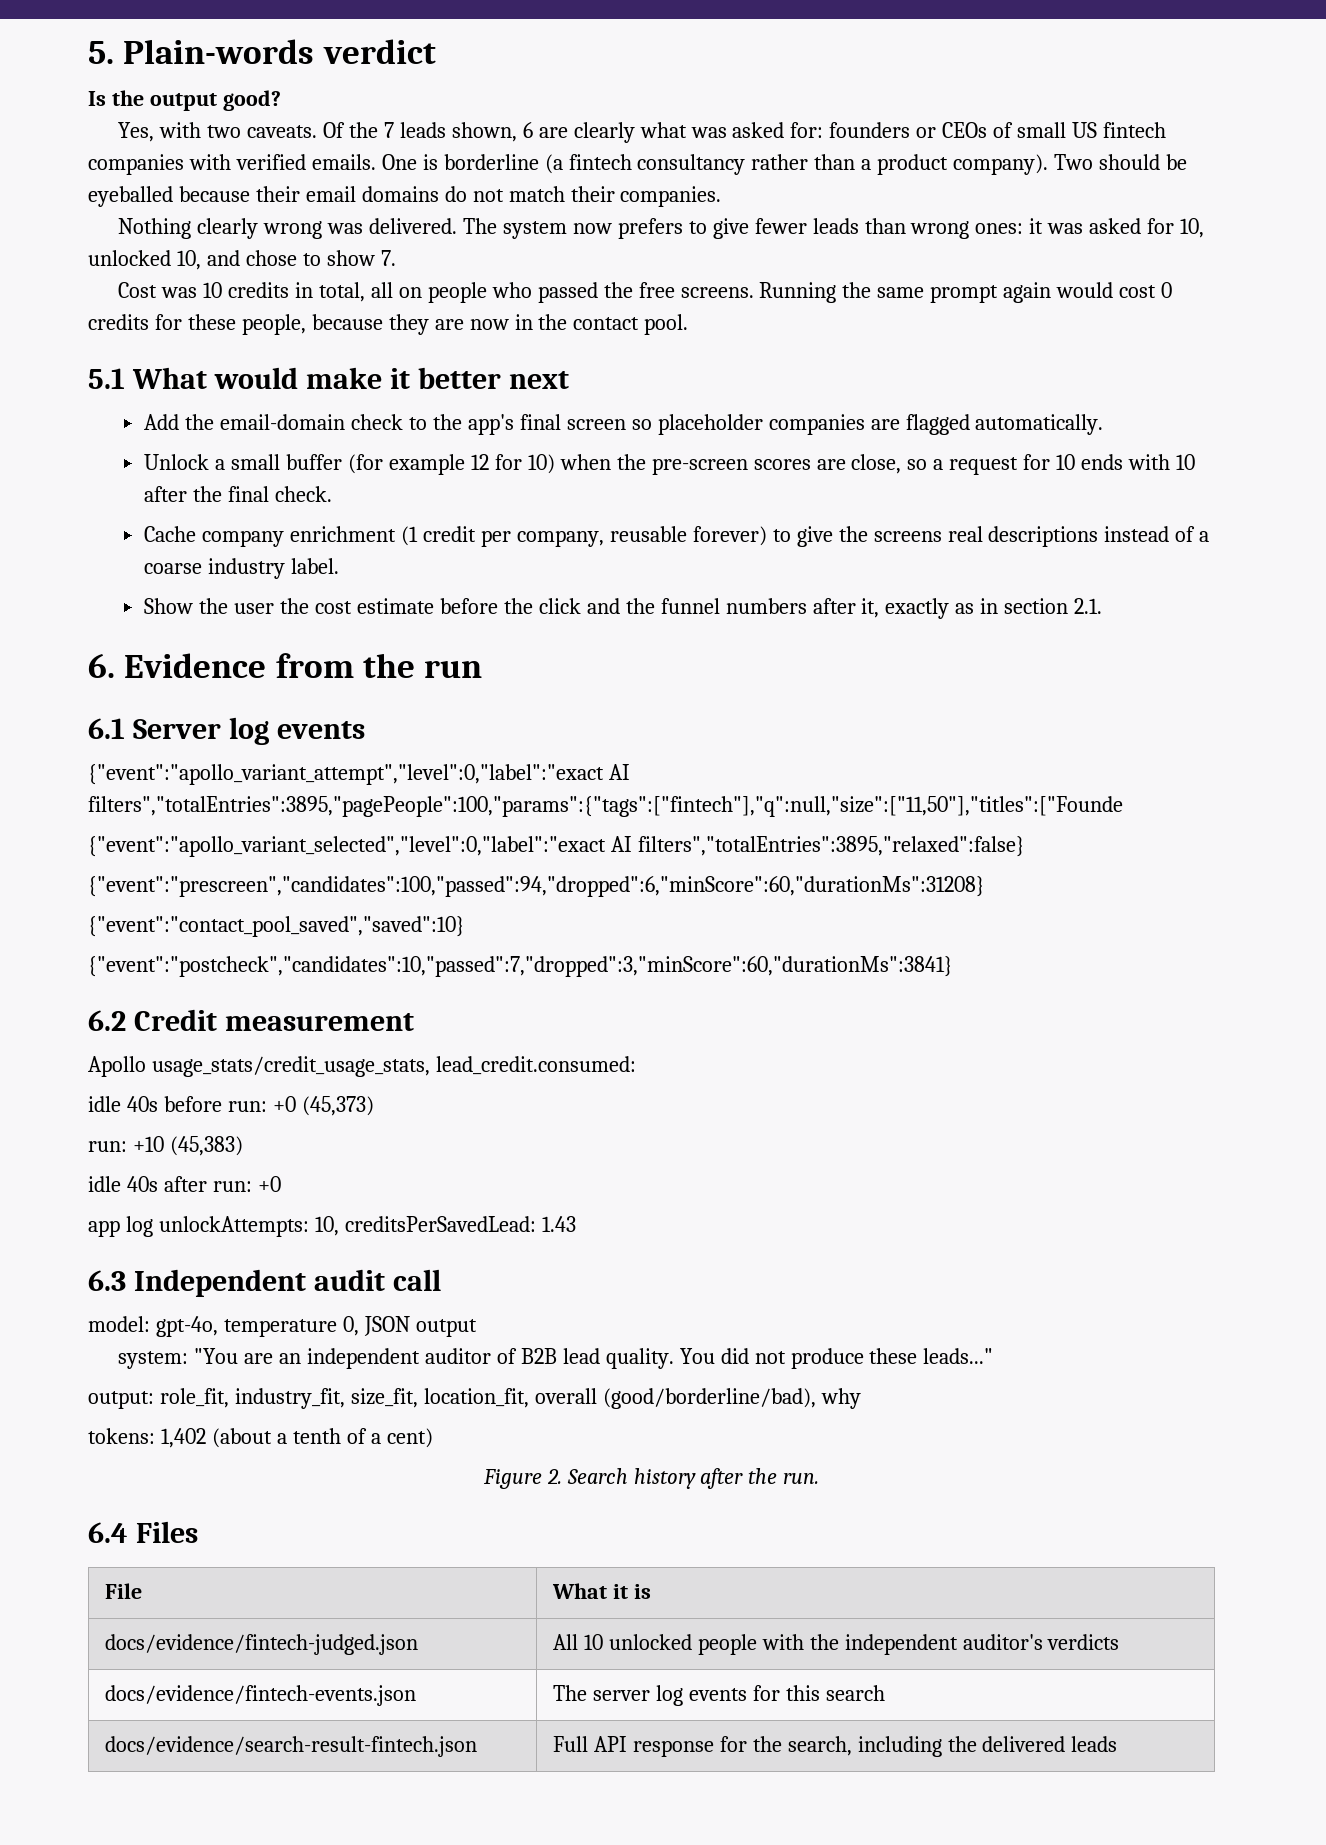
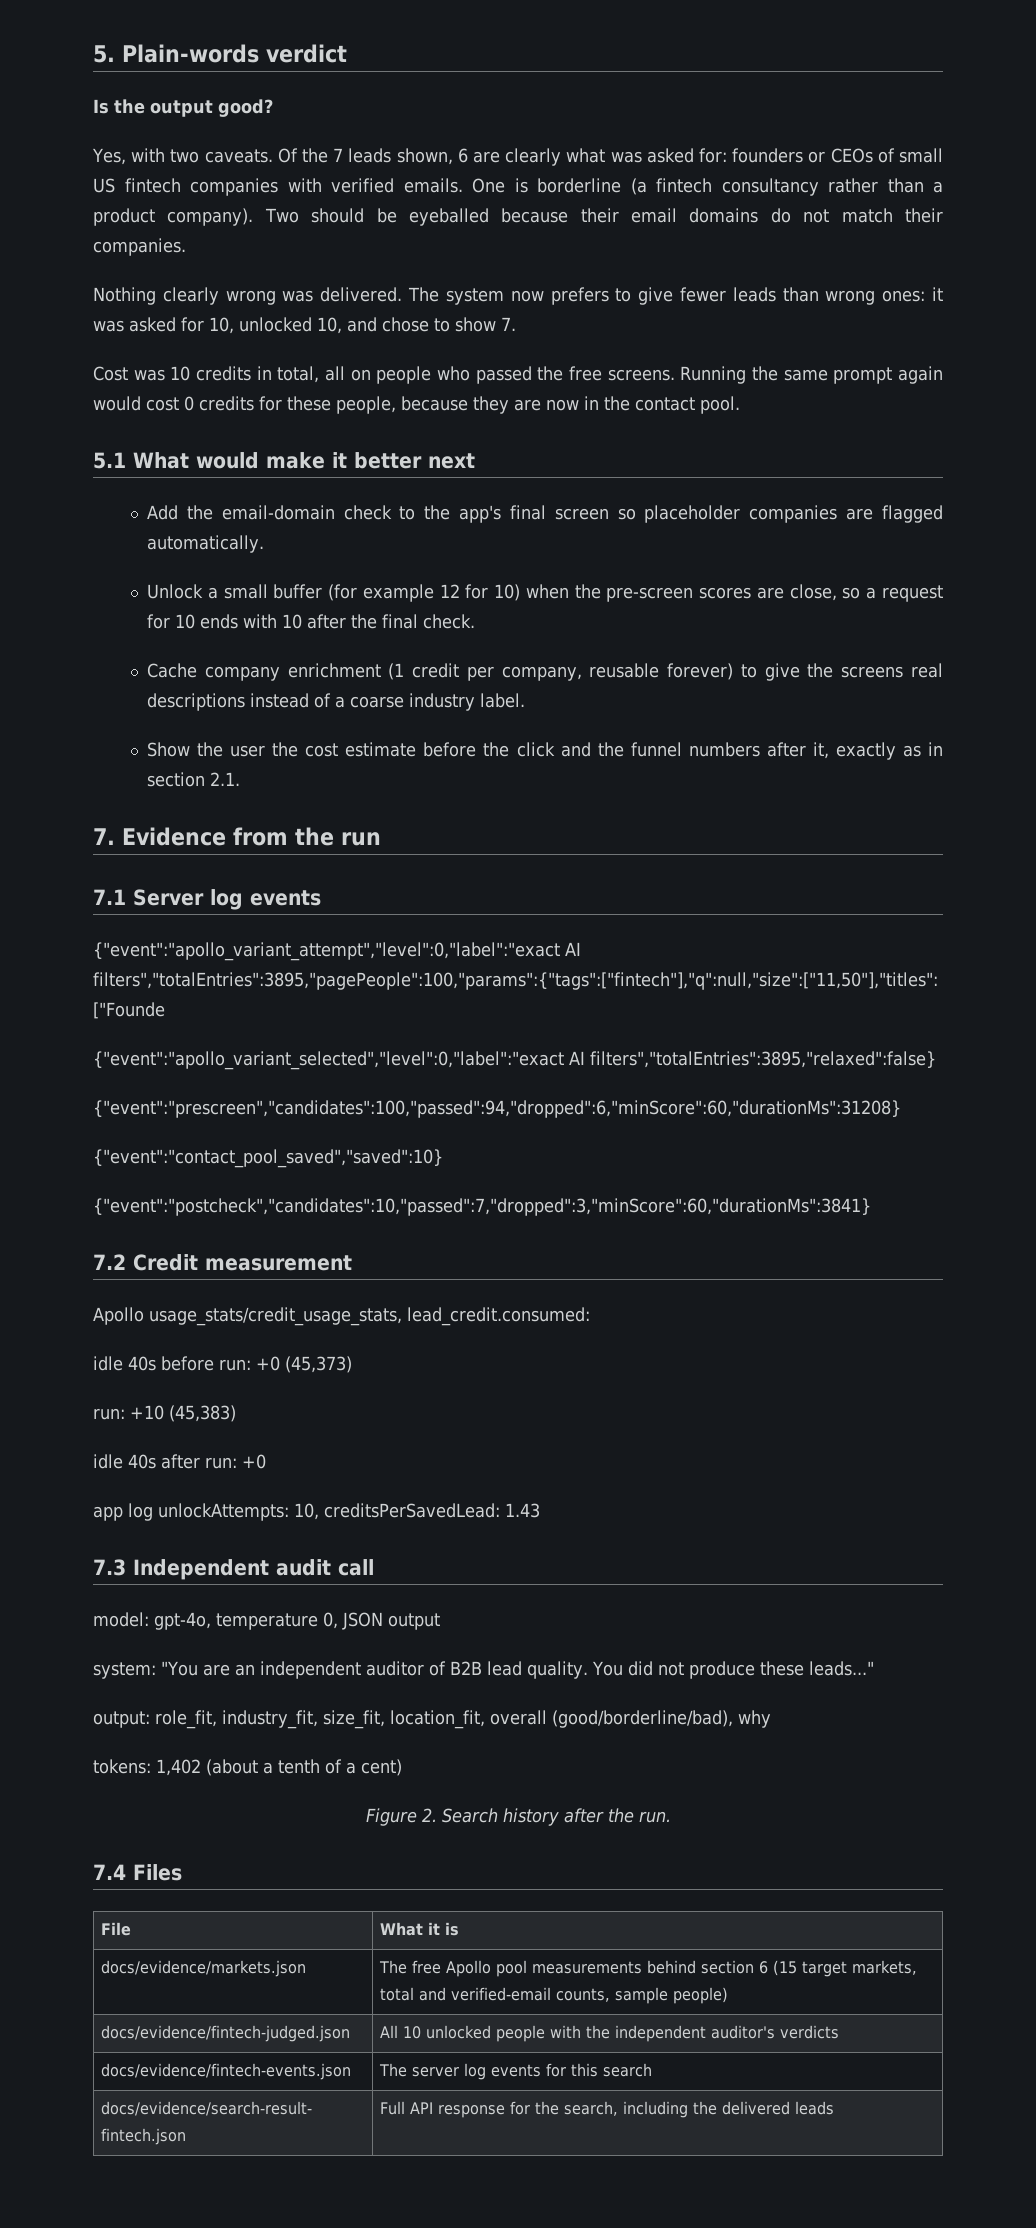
[88,653,115,678] 6. -> [93,828,115,845] 7.
[88,718,125,739] 6.1 -> [93,889,126,905] 7.1
[88,1010,126,1031] 6.2 -> [93,1254,126,1270] 7.2
[88,1270,126,1291] 6.3 -> [93,1559,126,1576] 7.3
[88,1522,128,1543] 6.4 -> [93,1864,126,1880] 7.4
(651, 1591) none -> [100,1960,306,1977] [378,1960,917,1977] [379,1987,728,2004] // docs/evidence/markets.json | The free Apollo pool measurements behind section 6 (15 target markets, total and verified-email counts, sample people)

